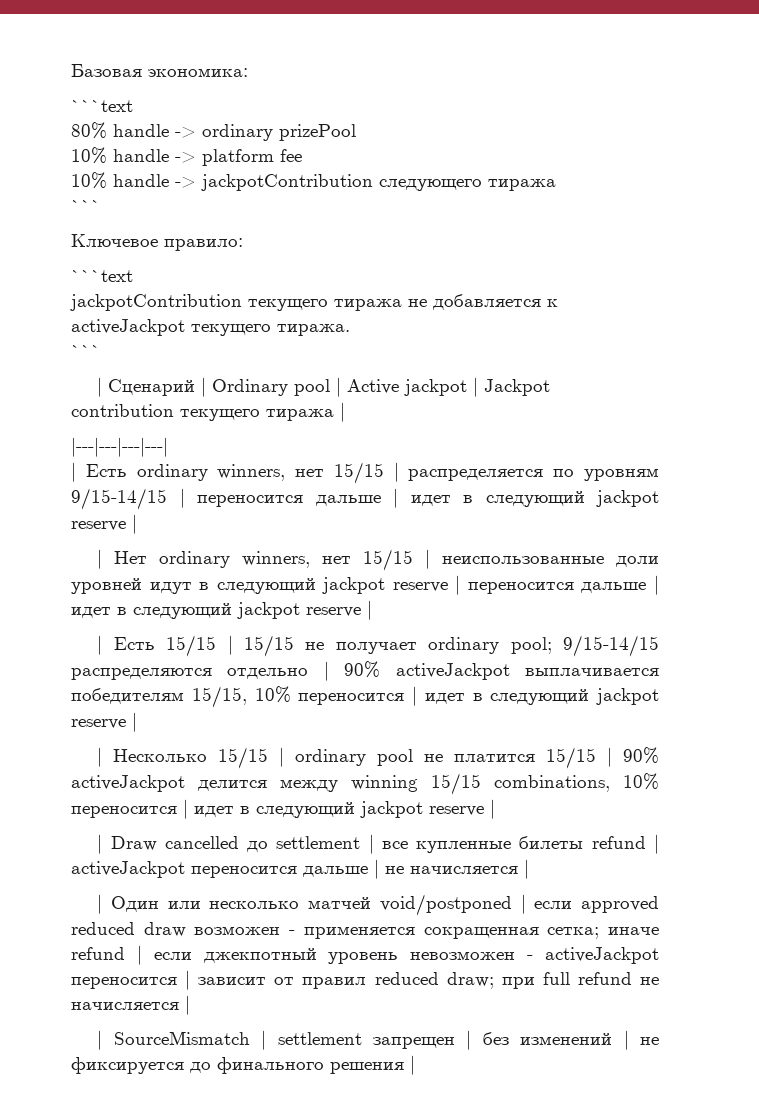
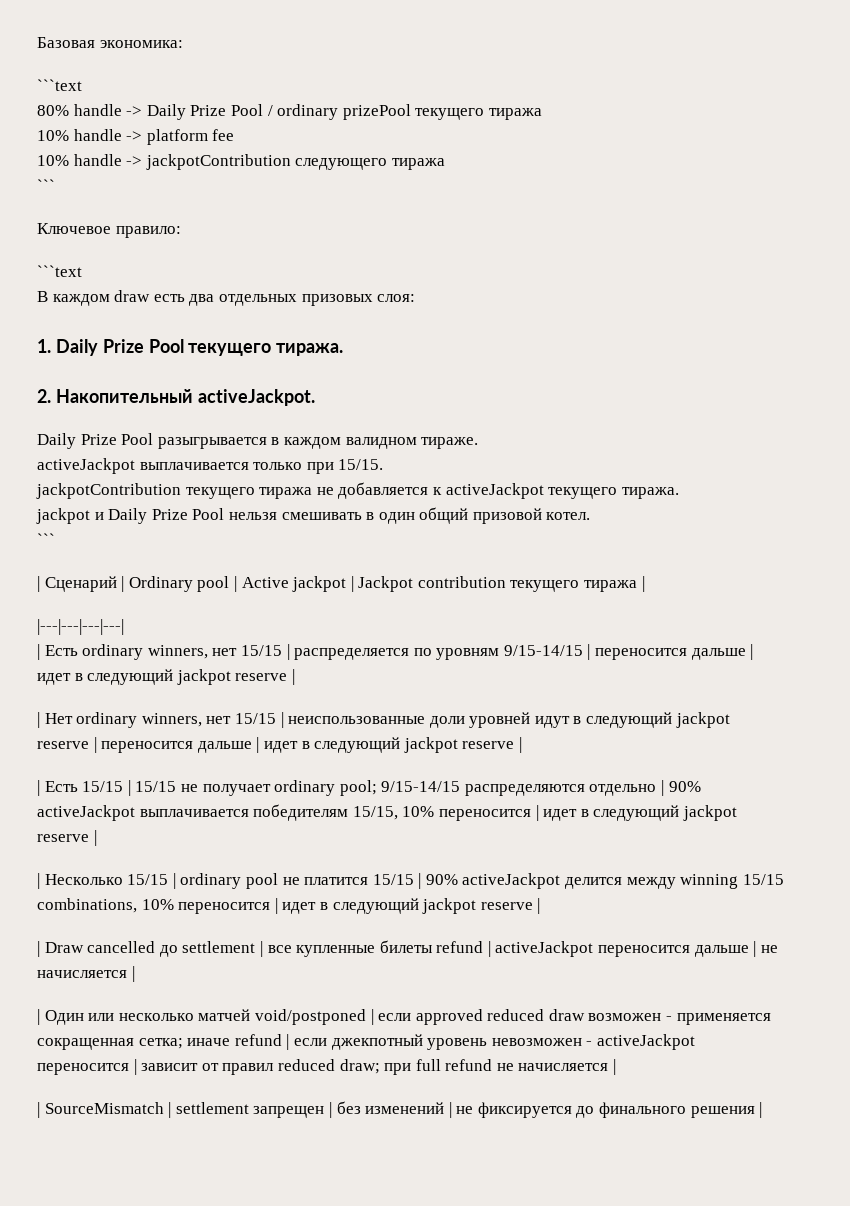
(196, 132) none -> [146,104,273,120] Daily Prize Pool /
(356, 132) none -> [415,108,542,120] текущего тиража
(133, 276) none -> [37,290,416,306] [37,339,344,356] [37,389,315,406] [37,433,479,449] [37,458,384,474] // В каждом draw есть два отдельных призовых слоя: // 1. Daily Prize Pool текущего тиража. // 2. Накопительный activeJackpot. // Daily Prize Pool разыгрывается в каждом валидном тираже. // activeJackpot выплачивается только при 15/15.
(350, 330) none -> [36,507,591,524] // jackpot и Daily Prize Pool нельзя смешивать в один общий призовой котел.

